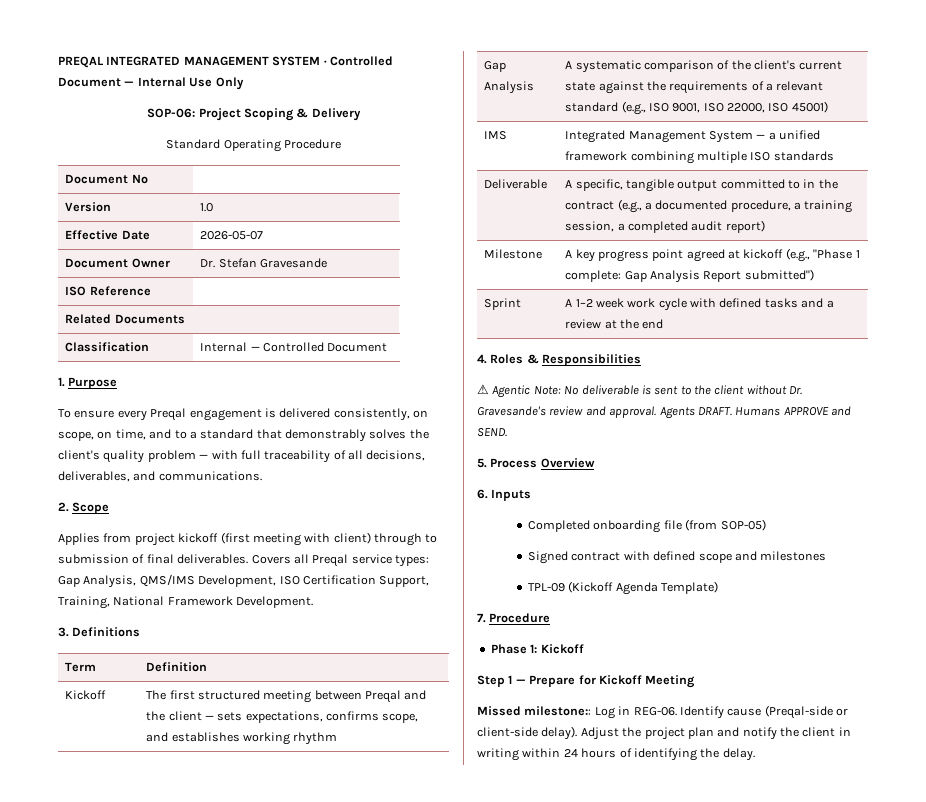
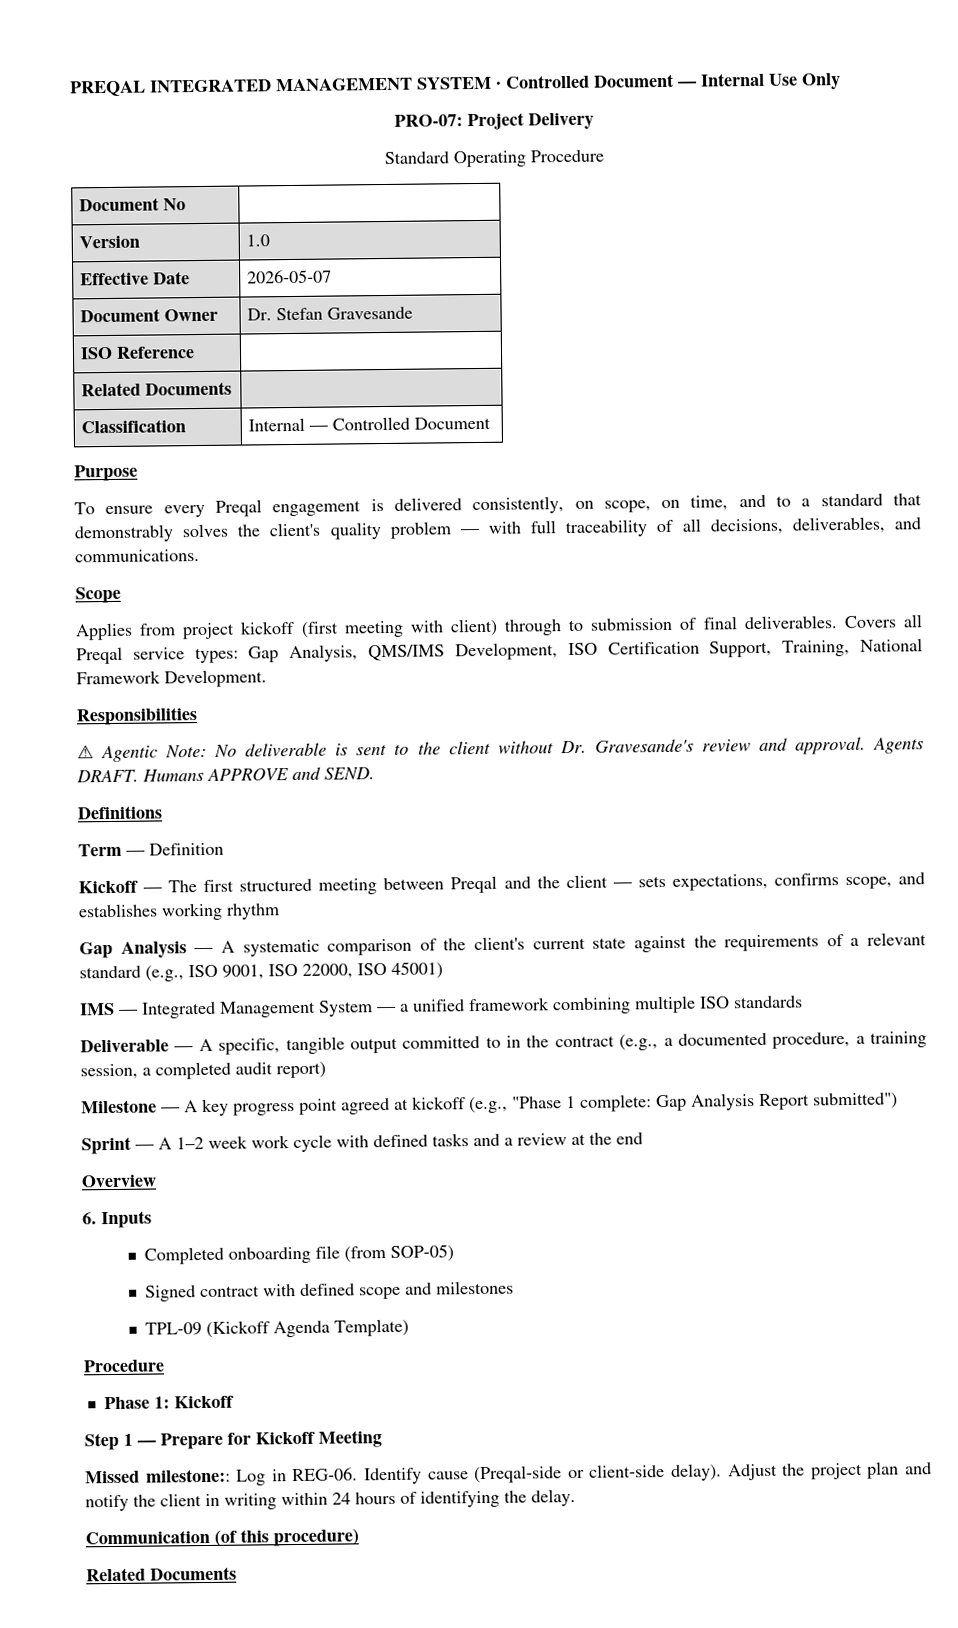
[147,108,309,121] SOP-06: Project Scoping & -> [393,112,524,131] PRO-07: Project
[58,377,65,387] 1. -> (491, 423) none
[58,502,69,512] 2. -> (200, 556) none
[58,627,141,637] [65,662,97,672] [146,662,208,672] [65,690,107,700] [146,690,427,703] [146,711,419,723] [146,732,338,745] [484,61,507,72] [484,81,535,94] [565,60,843,73] [565,81,824,94] [565,101,828,115] [484,131,508,140] [565,130,821,143] [565,151,834,164] [484,179,548,189] [565,179,838,192] [565,199,853,213] [565,220,765,233] [484,249,543,259] [565,248,860,262] [565,269,814,283] [484,298,522,310] [565,298,834,311] [565,319,664,329] [477,354,539,364] 3. Definitions // Term | Definition // Kickoff | The first structured meeting between Preqal and the client — sets expectations, confirms scope, and establishes working rhythm // Gap Analysis | A systematic comparison of the client's current state against the requirements of a relevant standard (e.g., ISO 9001, ISO 22000, ISO 45001) // IMS | Integrated Management System — a unified framework combining multiple ISO standards // Deliverable | A specific, tangible output committed to in the contract (e.g., a documented procedure, a training session, a completed audit report) // Milestone | A key progress point agreed at kickoff (e.g., "Phase 1 complete: Gap Analysis Report submitted") // Sprint | A 1–2 week work cycle with defined tasks and a review at the end // 4. Roles & -> (267, 678) none
[477,458,538,468] 5. Process -> [77,805,163,820] [78,842,224,857] [78,872,925,895] [78,902,280,921] [79,932,927,959] [79,961,443,982] [80,995,803,1019] [80,1031,927,1055] [80,1061,326,1080] [81,1092,898,1117] [81,1132,643,1155] Definitions // Term — Definition // Kickoff — The first structured meeting between Preqal and the client — sets expectations, confirms scope, and establishes working rhythm // Gap Analysis — A systematic comparison of the client's current state against the requirements of a relevant standard (e.g., ISO 9001, ISO 22000, ISO 45001) // IMS — Integrated Management System — a unified framework combining multiple ISO standards // Deliverable — A specific, tangible output committed to in the contract (e.g., a documented procedure, a training session, a completed audit report) // Milestone — A key progress point agreed at kickoff (e.g., "Phase 1 complete: Gap Analysis Report submitted") // Sprint — A 1–2 week work cycle with defined tasks and a review at the end //
[477,613,486,623] 7. -> (409, 1327) none
(755, 754) none -> [85,1528,359,1547] [86,1566,237,1582] // Communication (of this procedure) // Related Documents

